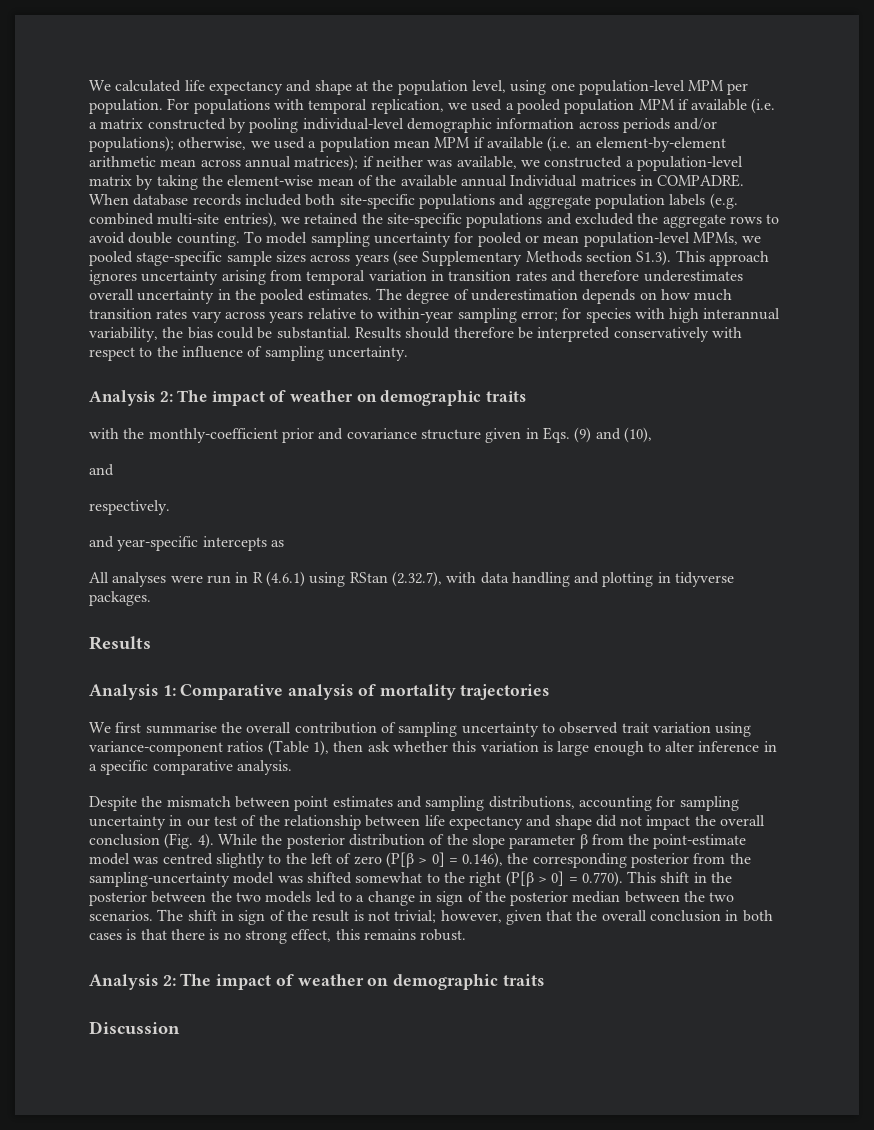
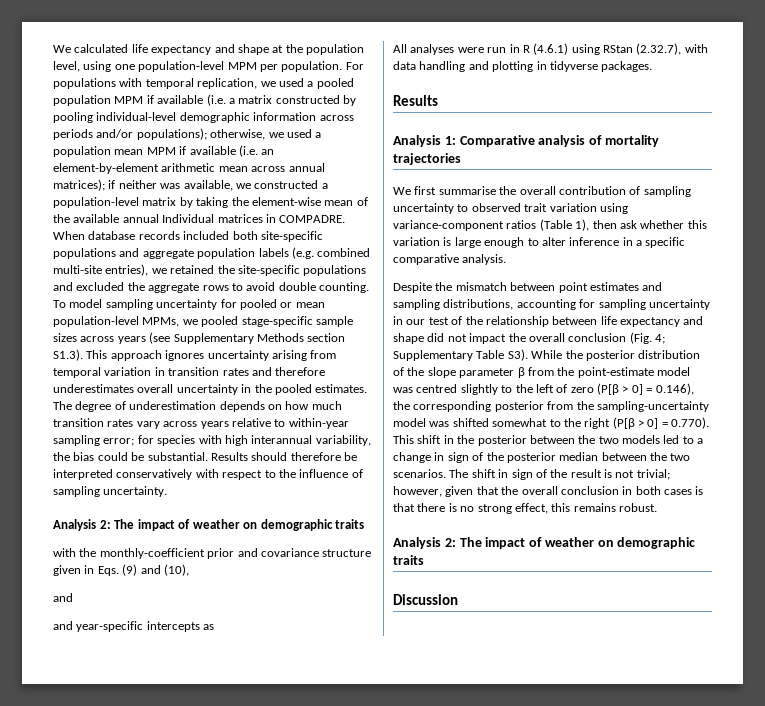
[89,500,170,515] // respectively. -> (73, 597) none
[197,833,214,849] 4). -> [655,334,665,344] [393,349,528,361] 4; Supplementary Table S3).

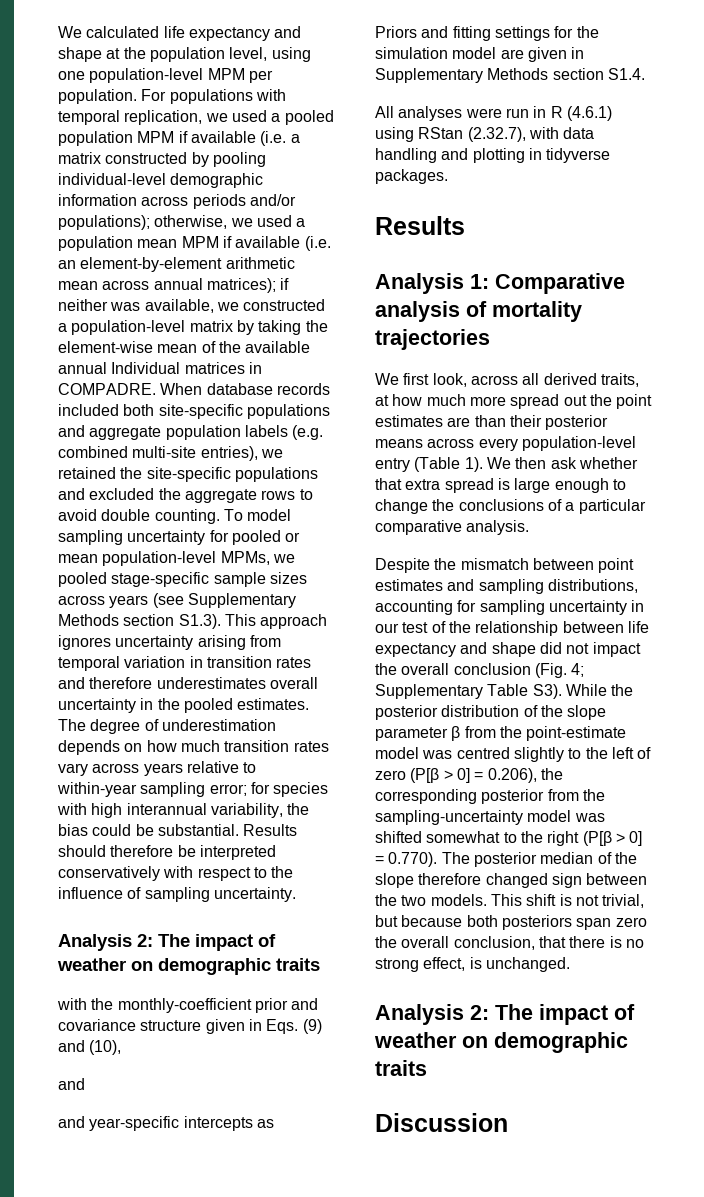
(215, 627) none -> [375,26,599,41] [375,47,585,62] [375,68,645,83] // Priors and fitting settings for the simulation model are given in Supplementary Methods section S1.4.
[438,186,691,197] [393,203,628,214] [393,219,707,231] [393,237,686,248] summarise the overall contribution of sampling uncertainty to observed trait variation using variance-component ratios (Table 1), then ask whether this variation is large enough to alter inference in a specific -> [432,373,639,387] [375,394,653,409] [375,415,609,430] [375,436,636,451] [375,457,638,472] [375,478,626,493] [375,499,646,514] look, across all derived traits, at how much more spread out the point estimates are than their posterior means across every population-level entry (Table 1). We then ask whether that extra spread is large enough to change the conclusions of a particular
[655,383,694,395] 0.146), -> [487,768,537,783] 0.206),
[393,435,704,446] [393,452,691,463] [393,469,670,480] [393,486,704,497] This shift in the posterior between the two models led to a change in sign of the posterior median between the two scenarios. The shift in sign of the result is not trivial; however, given that the overall conclusion in both cases is -> [441,852,637,867] [375,873,648,888] [375,894,645,908] [375,915,647,930] [375,936,535,950] The posterior median of the slope therefore changed sign between the two models. This shift is not trivial, but because both posteriors span zero the overall conclusion,
[551,503,657,512] this remains robust. -> [469,957,570,972] is unchanged.

